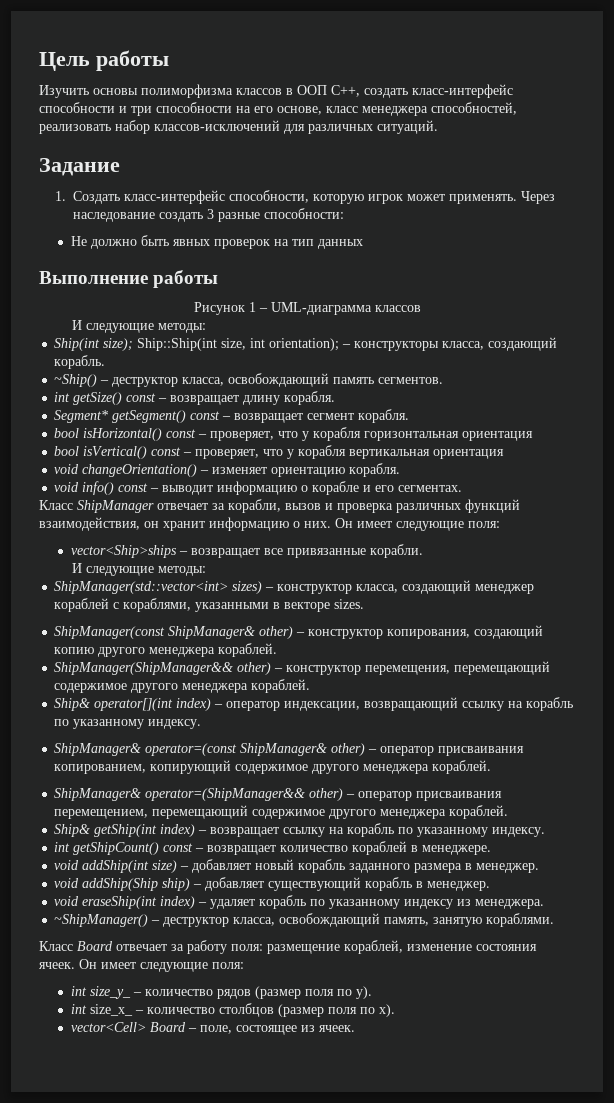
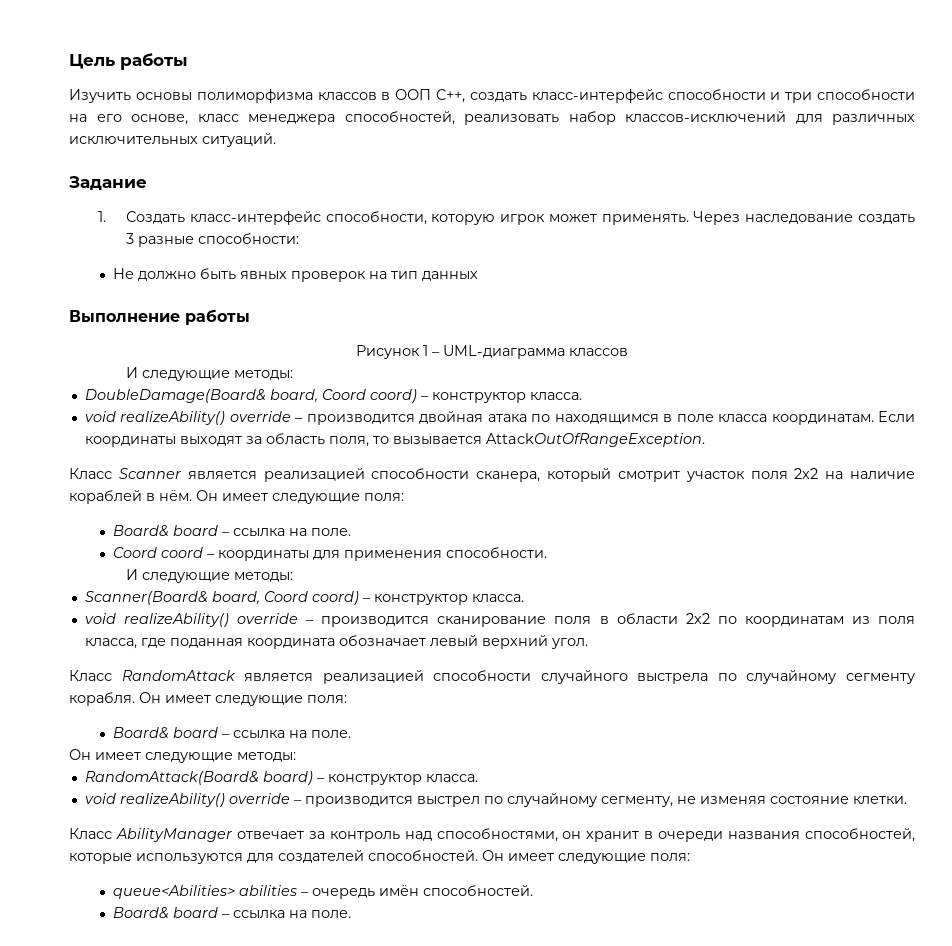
(373, 129) none -> [69,136,198,145] исключительных
[54,337,558,351] [54,355,106,369] [54,373,444,387] [54,391,336,405] [54,409,410,423] [54,427,534,441] [54,445,505,459] [54,463,401,477] [54,481,463,495] [39,499,520,513] [39,517,500,531] [70,544,423,558] [71,563,206,576] [54,580,535,594] [54,598,365,612] [54,625,544,639] [54,643,278,657] [54,661,551,675] [54,679,311,693] [54,697,574,711] [54,719,202,729] [54,743,525,756] [54,760,492,774] [54,788,503,801] [54,805,509,819] [54,823,546,837] [54,841,492,855] [54,859,540,873] [54,877,491,891] [54,895,545,909] [54,913,555,927] [39,940,537,954] [39,959,244,972] [70,986,372,999] [70,1003,395,1017] [70,1022,355,1035] Ship(int size); Ship::Ship(int size, int orientation); – конструкторы класса, создающий корабль. // ~Ship() – деструктор класса, освобождающий память сегментов. // int getSize() const – возвращает длину корабля. // Segment* getSegment() const – возвращает сегмент корабля. // bool isHorizontal() const – проверяет, что у корабля горизонтальная ориентация // bool isVertical() const – проверяет, что у корабля вертикальная ориентация // void changeOrientation() – изменяет ориентацию корабля. // void info() const – выводит информацию о корабле и его сегментах. // Класс ShipManager отвечает за корабли, вызов и проверка различных функций взаимодействия, он хранит информацию о них. Он имеет следующие поля: // vector<Ship>ships – возвращает все привязанные корабли. // И следующие методы: // ShipManager(std::vector<int> sizes) – конструктор класса, создающий менеджер кораблей с кораблями, указанными в векторе sizes. // ShipManager(const ShipManager& other) – конструктор копирования, создающий копию другого менеджера кораблей. // ShipManager(ShipManager&& other) – конструктор перемещения, перемещающий содержимое другого менеджера кораблей. // Ship& operator[](int index) – оператор индексации, возвращающий ссылку на корабль по указанному индексу. // ShipManager& operator=(const ShipManager& other) – оператор присваивания копированием, копирующий содержимое другого менеджера кораблей. // ShipManager& operator=(ShipManager&& other) – оператор присваивания перемещением, перемещающий содержимое другого менеджера кораблей. // Ship& getShip(int index) – возвращает ссылку на корабль по указанному индексу. // int getShipCount() const – возвращает количество кораблей в менеджере. // void addShip(int size) – добавляет новый корабль заданного размера в менеджер. // void addShip(Ship ship) – добавляет существующий корабль в менеджер. // void eraseShip(int index) – удаляет корабль по указанному индексу из менеджера. // ~ShipManager() – деструктор класса, освобождающий память, занятую кораблями. // Класс Board отвечает за работу поля: размещение кораблей, изменение состояния ячеек. Он имеет следующие поля: // int size_y_ – количество рядов (размер поля по y). // int size_x_ – количество столбцов (размер поля по x). // vector<Cell> Board – поле, состоящее из ячеек. -> [84,389,582,403] [84,411,916,425] [84,433,705,447] [69,468,916,482] [69,490,404,504] [113,525,352,537] [113,547,548,561] [126,569,294,583] [84,591,524,605] [84,613,915,627] [84,635,588,649] [69,670,915,684] [69,692,347,706] [113,727,352,739] [69,749,296,763] [84,771,478,785] [84,793,907,807] [69,828,915,842] [69,850,690,864] [113,885,534,899] [113,907,352,919] DoubleDamage(Board& board, Coord coord) – конструктор класса. // void realizeAbility() override – производится двойная атака по находящимся в поле класса координатам. Если координаты выходят за область поля, то вызывается AttackOutOfRangeException. // Класс Scanner является реализацией способности сканера, который смотрит участок поля 2x2 на наличие кораблей в нём. Он имеет следующие поля: // Board& board – ссылка на поле. // Coord coord – координаты для применения способности. // И следующие методы: // Scanner(Board& board, Coord coord) – конструктор класса. // void realizeAbility() override – производится сканирование поля в области 2x2 по координатам из поля класса, где поданная координата обозначает левый верхний угол. // Класс RandomAttack является реализацией способности случайного выстрела по случайному сегменту корабля. Он имеет следующие поля: // Board& board – ссылка на поле. // Он имеет следующие методы: // RandomAttack(Board& board) – конструктор класса. // void realizeAbility() override – производится выстрел по случайному сегменту, не изменяя состояние клетки. // Класс AbilityManager отвечает за контроль над способностями, он хранит в очереди названия способностей, которые используются для создателей способностей. Он имеет следующие поля: // queue<Abilities> abilities – очередь имён способностей. // Board& board – ссылка на поле.

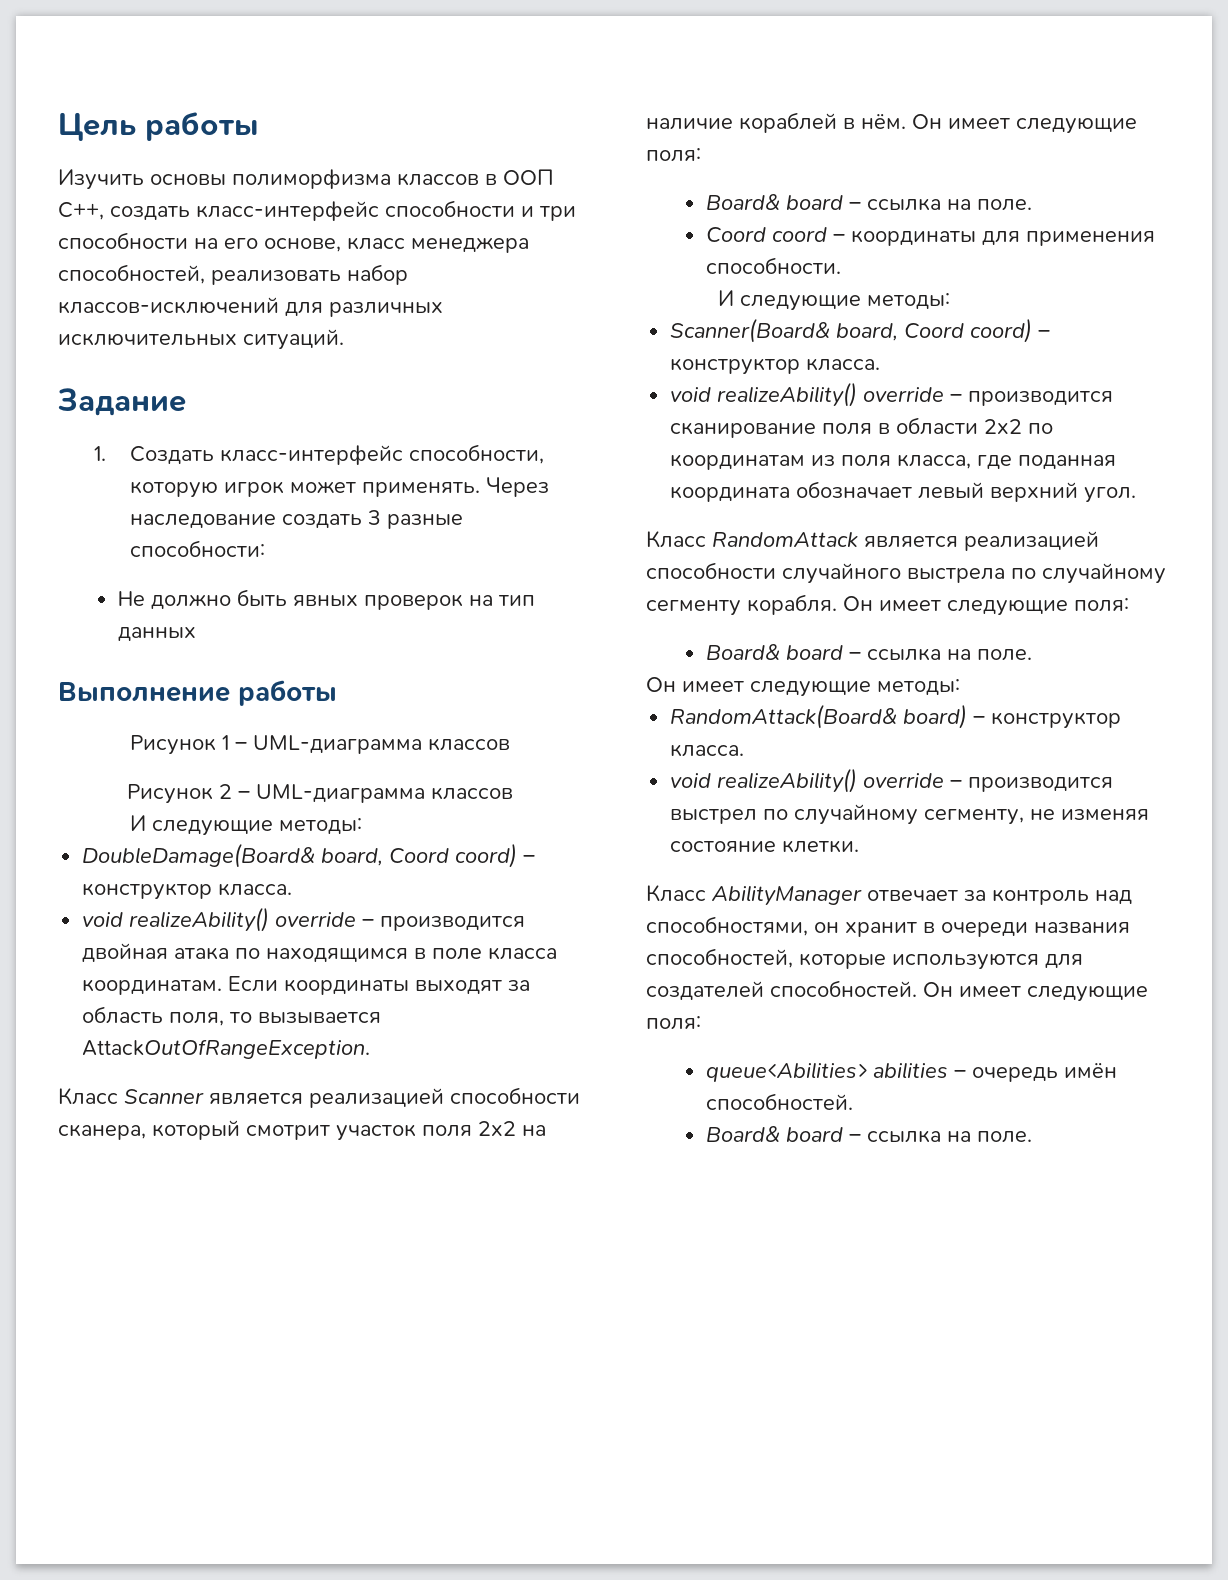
(628, 352) none -> [127,784,513,804] // Рисунок 2 – UML-диаграмма классов

